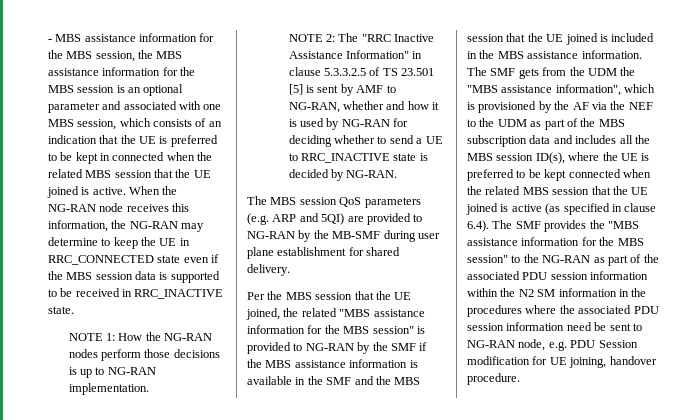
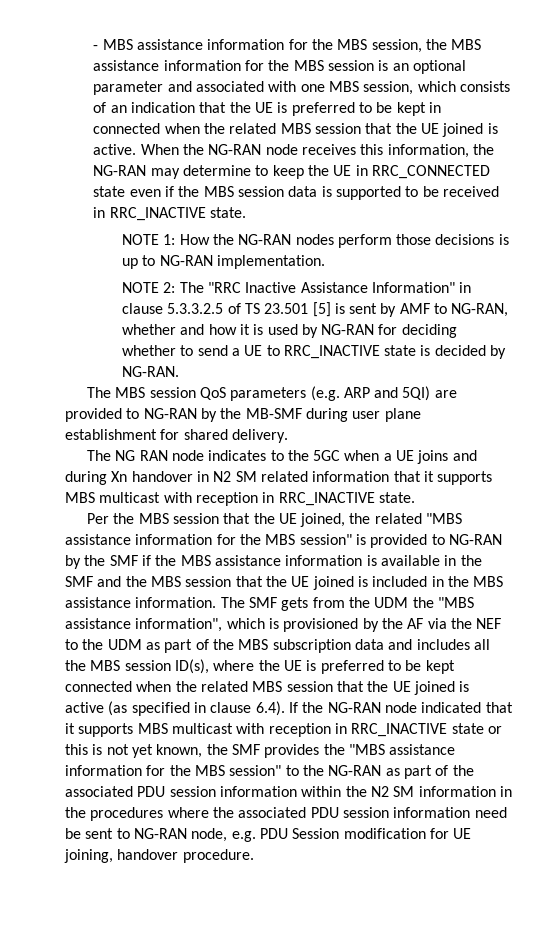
(290, 270) none -> [86,450,477,464] [65,471,493,485] [65,492,415,506] // The NG RAN node indicates to the 5GC when a UE joins and during Xn handover in N2 SM related information that it supports MBS multicast with reception in RRC_INACTIVE state.
[492,220,513,229] The -> [288,702,513,713] [65,723,502,737] [65,744,228,758] If the NG-RAN node indicated that it supports MBS multicast with reception in RRC_INACTIVE state or this is not yet known, the

